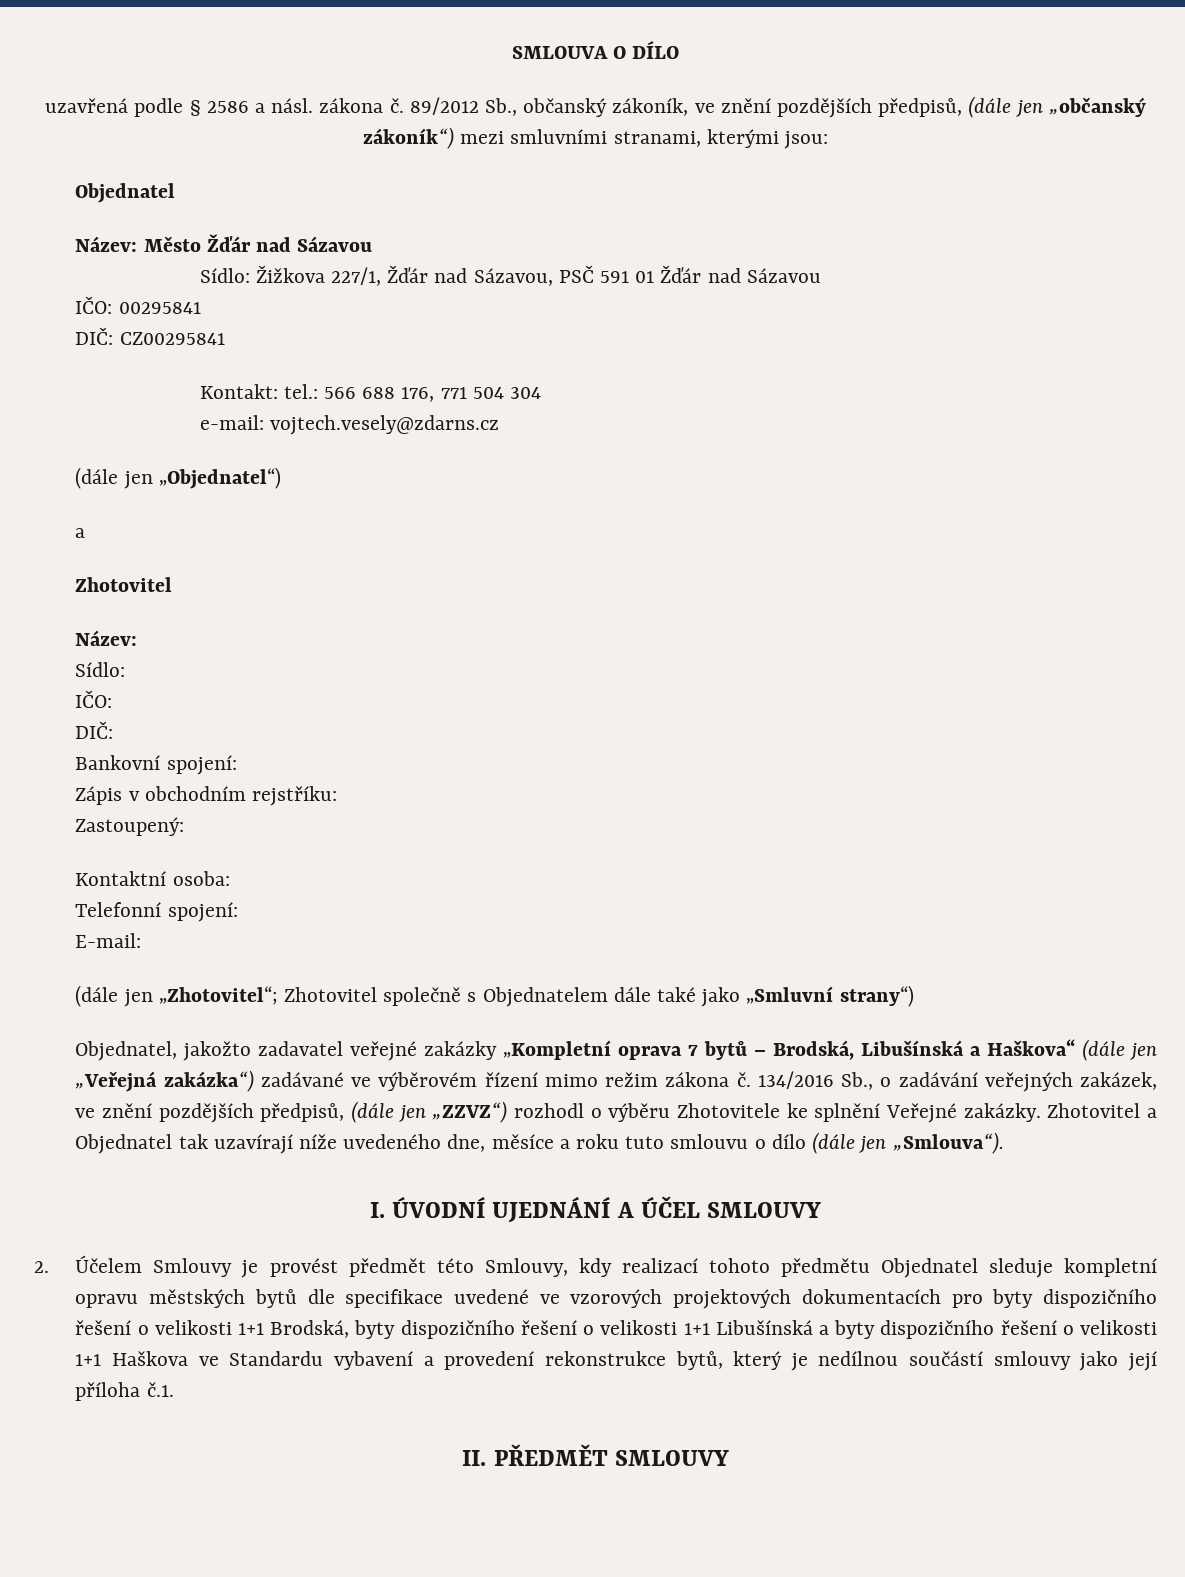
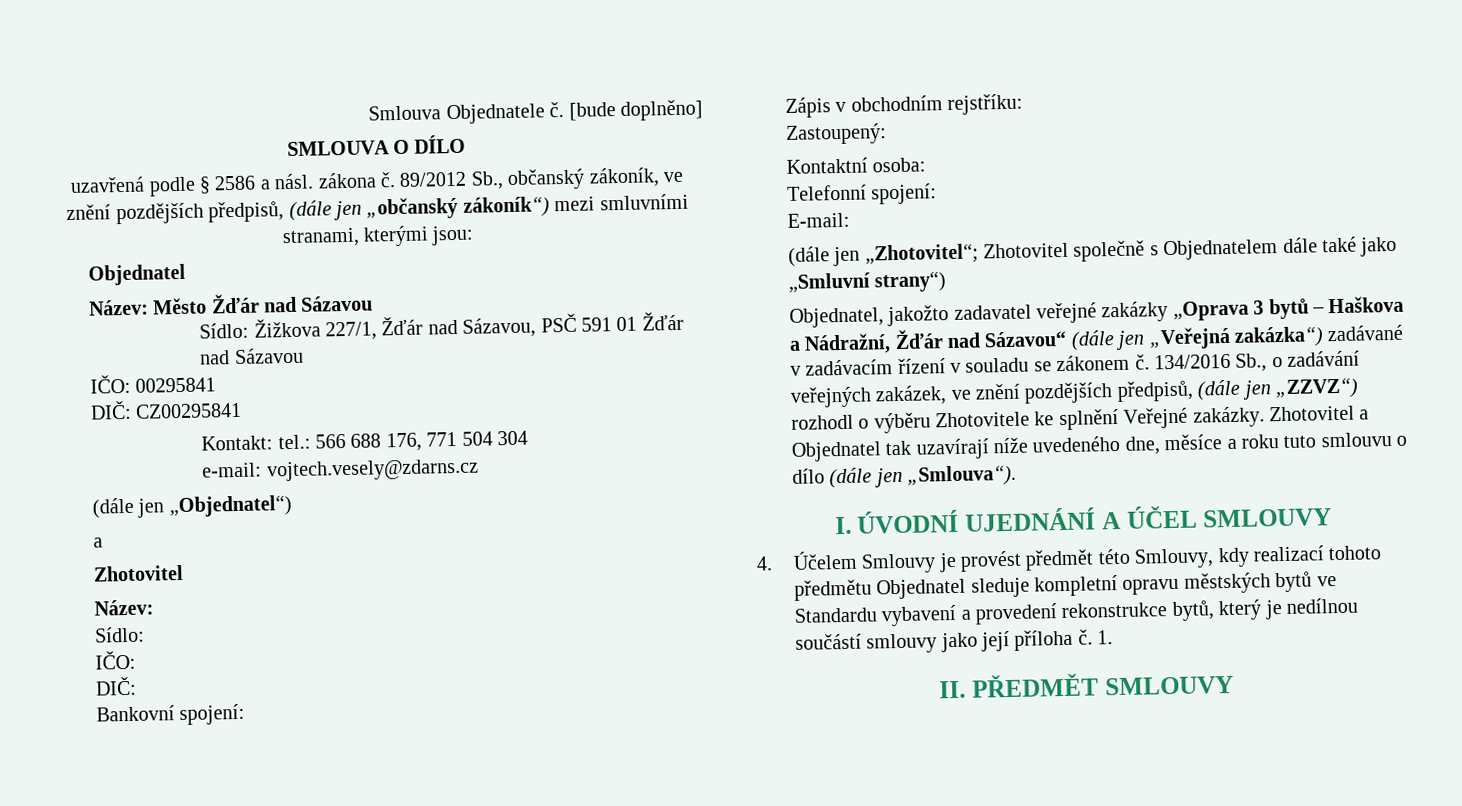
(511, 52) none -> [368,99,703,125] Smlouva Objednatele č. [bude doplněno] //
[503,1039,1076,1060] „Kompletní oprava 7 bytů – Brodská, Libušínská a Haškova“ -> [1172,295,1405,321] [788,329,1068,355] „Oprava 3 bytů – Haškova a Nádražní, Žďár nad Sázavou“
[351,1072,730,1091] ve výběrovém řízení mimo režim zákona -> [789,354,1131,376] v zadávacím řízení v souladu se zákonem
[34,1261,49,1273] 2. -> [756,556,773,571] 4.
[307,1289,1158,1309] [75,1320,1157,1339] [75,1351,189,1366] dle specifikace uvedené ve vzorových projektových dokumentacích pro byty dispozičního řešení o velikosti 1+1 Brodská, byty dispozičního řešení o velikosti 1+1 Libušínská a byty dispozičního řešení o velikosti 1+1 Haškova -> (1313, 582) none
[146,1382,174,1397] č.1. -> [1077,629,1114,645] č. 1.

